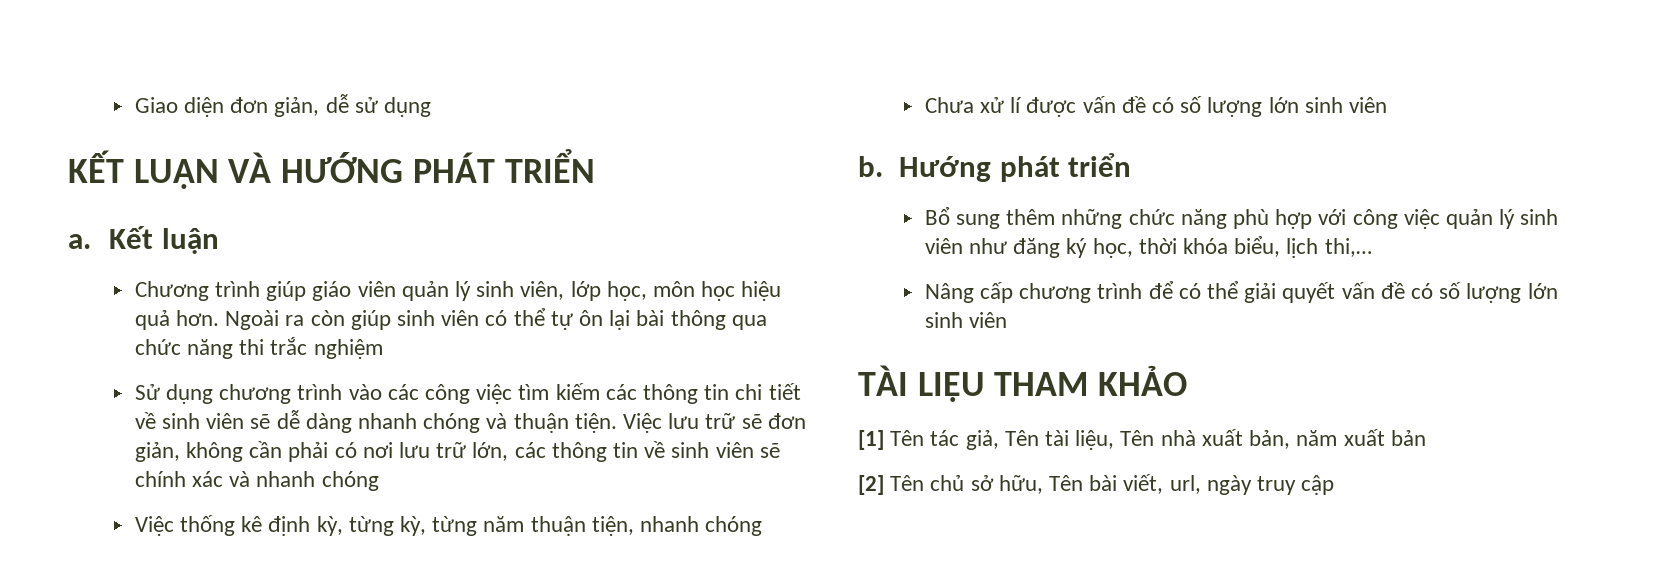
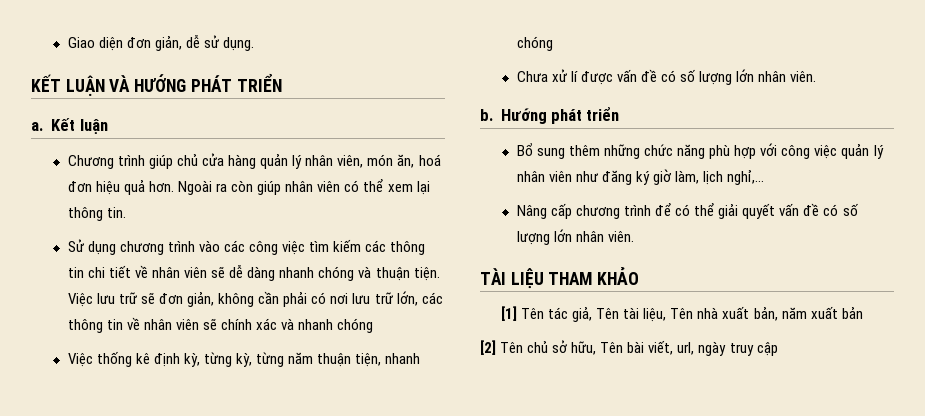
[383,97,431,117] dụng -> [223,37,255,51] dụng.
[312,281,736,301] giáo viên quản lý sinh viên, lớp học, môn học -> [177,153,441,169] [67,181,92,192] chủ cửa hàng quản lý nhân viên, món ăn, hoá đơn
[396,310,435,326] sinh -> [285,181,314,192] nhân
[550,310,767,330] [134,337,383,359] tự ôn lại bài thông qua chức năng thi trắc nghiệm -> [387,181,430,195] [67,207,126,221] xem lại thông tin.
[161,413,200,429] sinh -> [152,267,181,278] nhân
[671,442,710,458] sinh -> [144,319,173,330] nhân
[1304,97,1388,113] sinh viên -> [758,71,817,82] nhân viên.
[1520,209,1559,225] sinh -> [516,171,545,182] nhân
[1092,236,1372,258] học, thời khóa biểu, lịch thi,… -> [653,169,765,185] giờ làm, lịch nghỉ,…
[924,312,1007,328] sinh viên -> [576,231,635,242] nhân viên.

